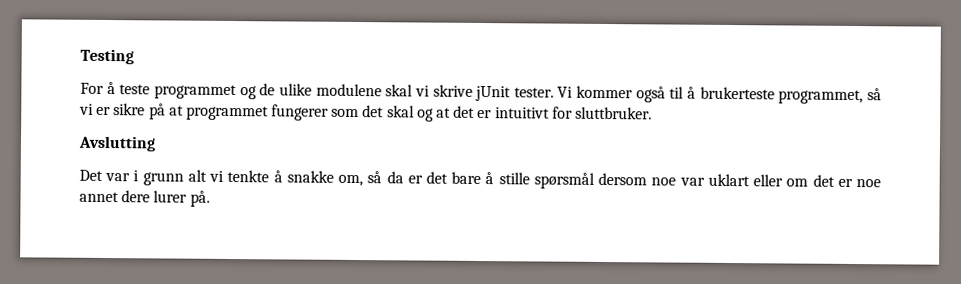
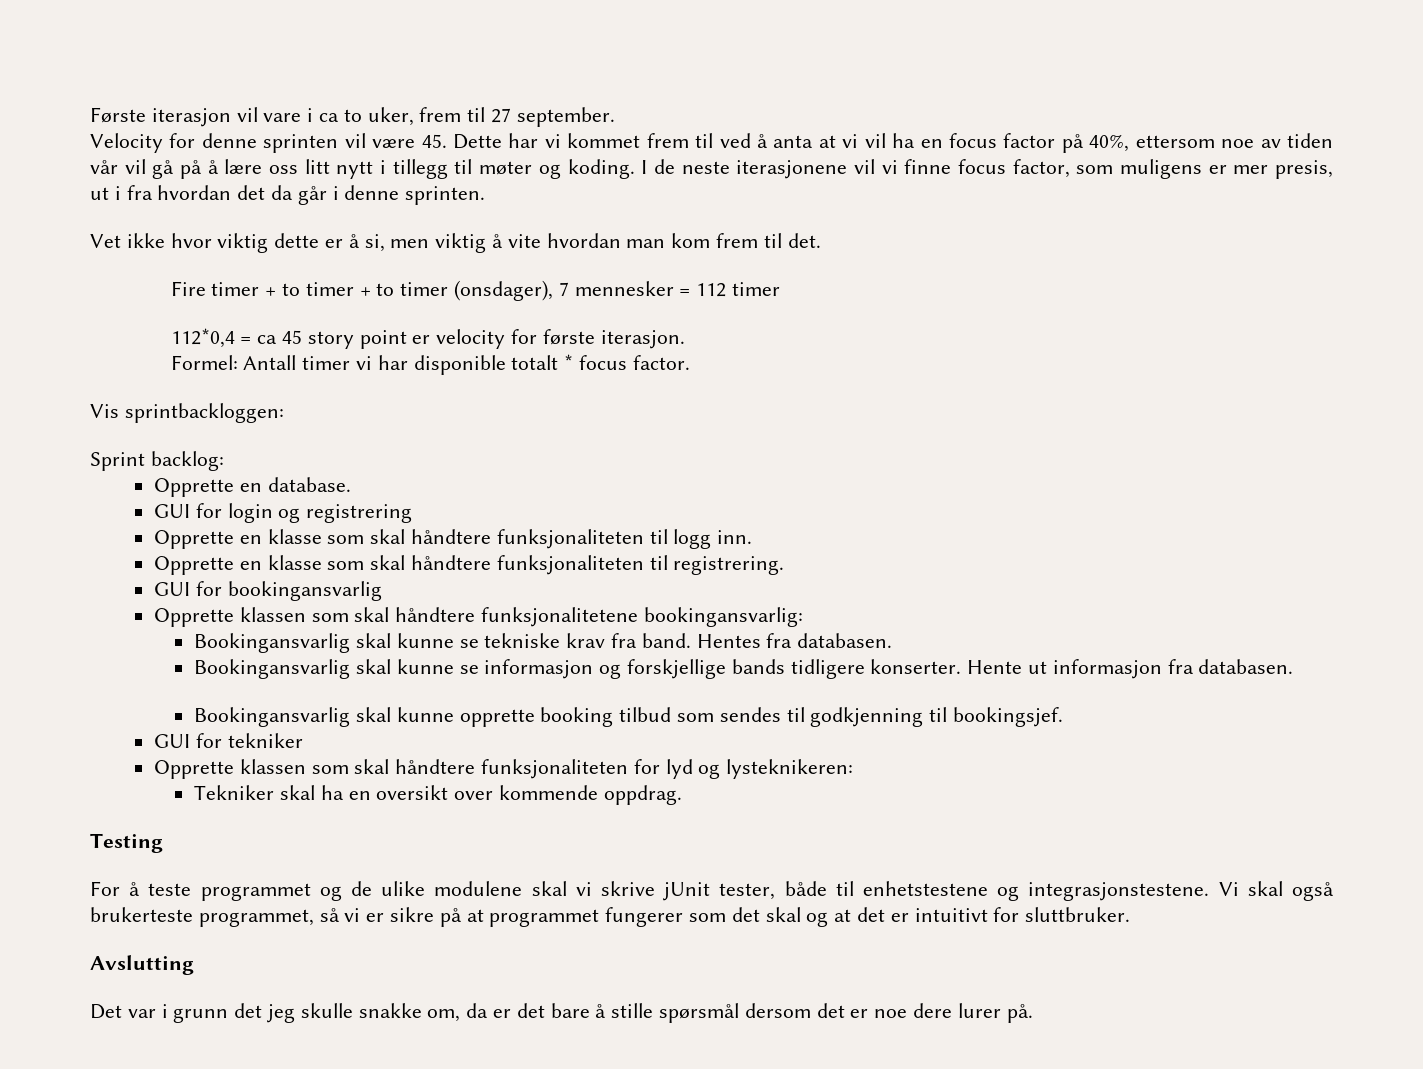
(80, 56) none -> [90,107,615,127] [90,133,1333,153] [90,159,1333,179] [90,185,486,205] [90,233,821,253] [170,280,781,301] [170,328,685,349] [170,354,690,375] [90,403,284,423] [90,451,224,471] [153,477,351,497] [153,503,413,523] [153,529,753,549] [153,555,785,575] [153,581,382,601] [153,607,803,627] [194,633,893,653] [194,659,1294,679] [194,707,1064,727] [153,733,303,748] [153,759,854,779] [194,785,682,805] Første iterasjon vil vare i ca to uker, frem til 27 september. // Velocity for denne sprinten vil være 45. Dette har vi kommet frem til ved å anta at vi vil ha en focus factor på 40%, ettersom noe av tiden vår vil gå på å lære oss litt nytt i tillegg til møter og koding. I de neste iterasjonene vil vi finne focus factor, som muligens er mer presis, ut i fra hvordan det da går i denne sprinten. // Vet ikke hvor viktig dette er å si, men viktig å vite hvordan man kom frem til det. // Fire timer + to timer + to timer (onsdager), 7 mennesker = 112 timer // 112*0,4 = ca 45 story point er velocity for første iterasjon. // Formel: Antall timer vi har disponible totalt * focus factor. // Vis sprintbackloggen: // Sprint backlog: // Opprette en database. // GUI for login og registrering // Opprette en klasse som skal håndtere funksjonaliteten til logg inn. // Opprette en klasse som skal håndtere funksjonaliteten til registrering. // GUI for bookingansvarlig // Opprette klassen som skal håndtere funksjonalitetene bookingansvarlig: // Bookingansvarlig skal kunne se tekniske krav fra band. Hentes fra databasen. // Bookingansvarlig skal kunne se informasjon og forskjellige bands tidligere konserter. Hente ut informasjon fra databasen. // Bookingansvarlig skal kunne opprette booking tilbud som sendes til godkjenning til bookingsjef. // GUI for tekniker // Opprette klassen som skal håndtere funksjonaliteten for lyd og lysteknikeren: // Tekniker skal ha en oversikt over kommende oppdrag. //
[513,85,697,103] tester. Vi kommer også til å -> [719,881,1335,901] tester, både til enhetstestene og integrasjonstestene. Vi skal også
[187,169,283,183] alt vi tenkte å -> [234,1003,353,1023] det jeg skulle
[367,171,383,184] så -> (461, 1015) none
[651,173,809,187] noe var uklart eller om -> (811, 1010) none
[79,191,119,203] annet -> (908, 1013) none

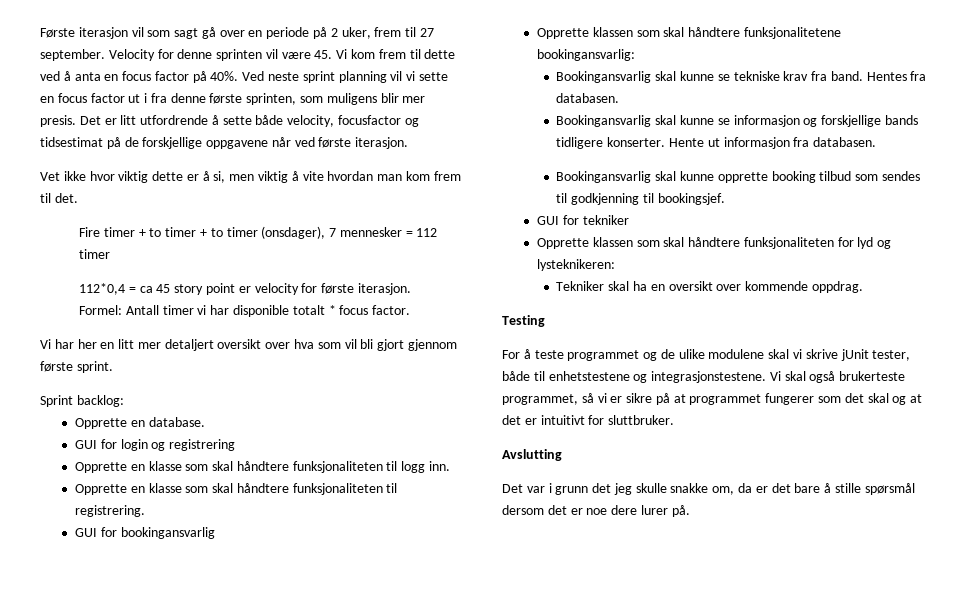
[263,108,362,122] vare i ca to -> [147,27,338,39] som sagt gå over en periode på 2
(615, 117) // -> (105, 55) none
[453,133,714,149] Dette har vi kommet frem til -> [336,49,456,59] Vi kom frem til dette
[818,133,1333,153] [90,159,1333,179] [90,185,486,205] at vi vil ha en focus factor på 40%, ettersom noe av tiden vår vil gå på å lære oss litt nytt i tillegg til møter og koding. I de neste iterasjonene vil vi finne focus factor, som muligens er mer presis, ut i fra hvordan det da går i denne sprinten. -> [104,71,448,83] [40,93,426,105] [40,115,419,127] [40,137,409,149] en focus factor på 40%. Ved neste sprint planning vil vi sette en focus factor ut i fra denne første sprinten, som muligens blir mer presis. Det er litt utfordrende å sette både velocity, focusfactor og tidsestimat på de forskjellige oppgavene når ved første iterasjon.
[90,403,284,423] Vis sprintbackloggen: -> [40,339,457,351] [40,361,113,373] Vi har her en litt mer detaljert oversikt over hva som vil bli gjort gjennom første sprint.

